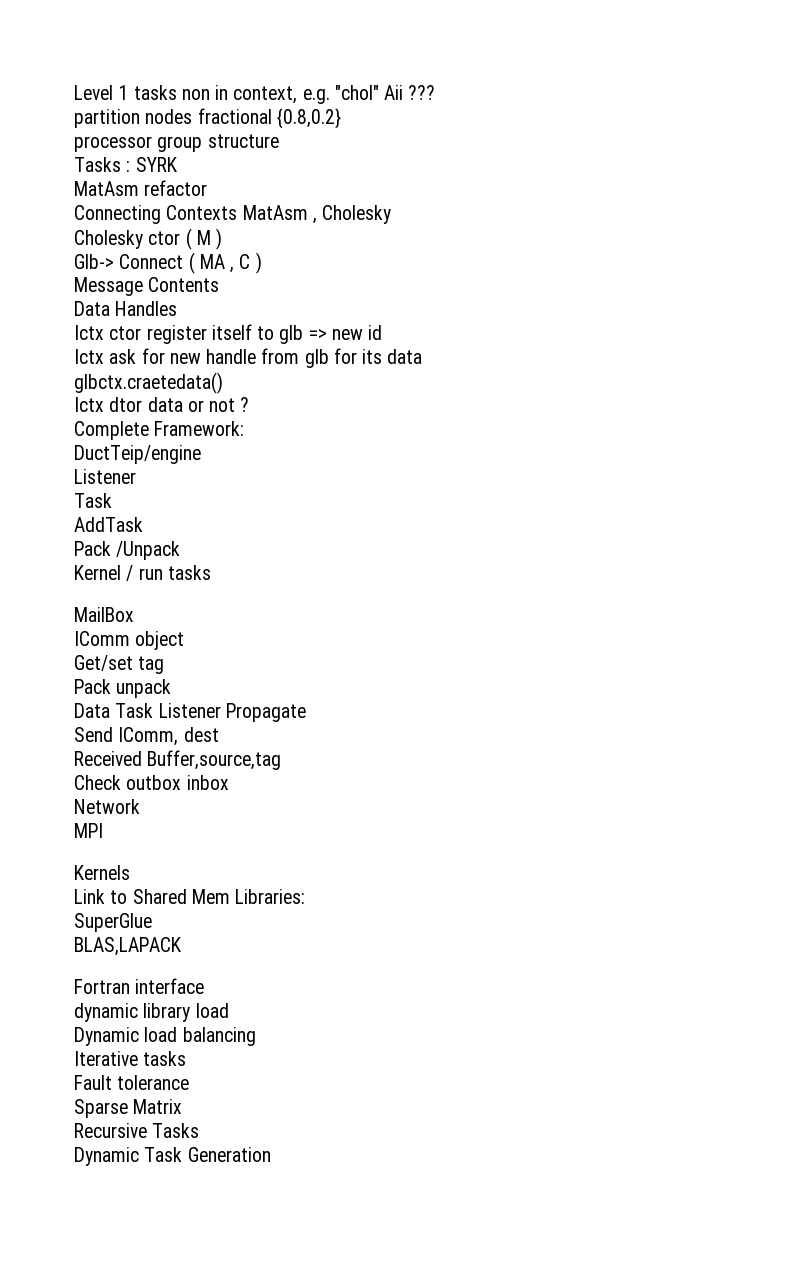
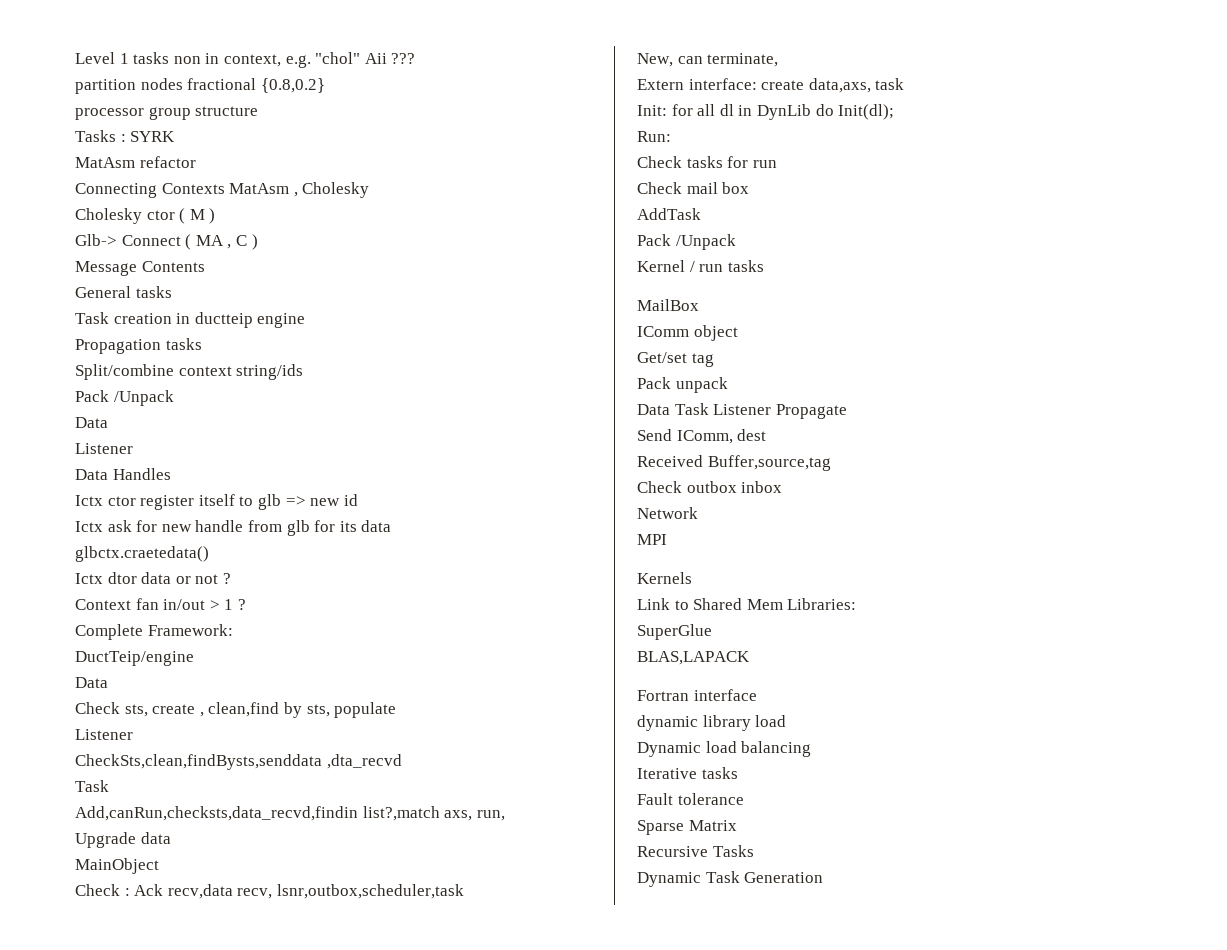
(220, 284) none -> [75,286,172,298] [75,312,306,328] [75,338,202,354] [75,364,304,380] [75,390,174,406] [75,417,108,428] [75,443,133,454] // General tasks // Task creation in ductteip engine // Propagation tasks // Split/combine context string/ids // Pack /Unpack // Data // Listener
[74,421,245,440] [74,445,201,464] [74,469,136,484] [74,493,112,508] Complete Framework: // DuctTeip/engine // Listener // Task -> [75,598,246,610] [75,624,233,640] [75,651,194,666] [75,677,108,688] [75,702,397,718] [75,729,133,740] [75,754,402,770] [75,780,109,792] [75,806,505,821] [75,832,171,848] [75,858,159,874] [75,884,464,899] [637,53,779,67] [637,78,905,93] [637,104,895,120] [637,131,671,142] [637,156,777,168] [637,182,750,194] Context fan in/out > 1 ? // Complete Framework: // DuctTeip/engine // Data // Check sts, create , clean,find by sts, populate // Listener // CheckSts,clean,findBysts,senddata ,dta_recvd // Task // Add,canRun,checksts,data_recvd,findin list?,match axs, run, // Upgrade data // MainObject // Check : Ack recv,data recv, lsnr,outbox,scheduler,task // New, can terminate, // Extern interface: create data,axs, task // Init: for all dl in DynLib do Init(dl); // Run: // Check tasks for run // Check mail box

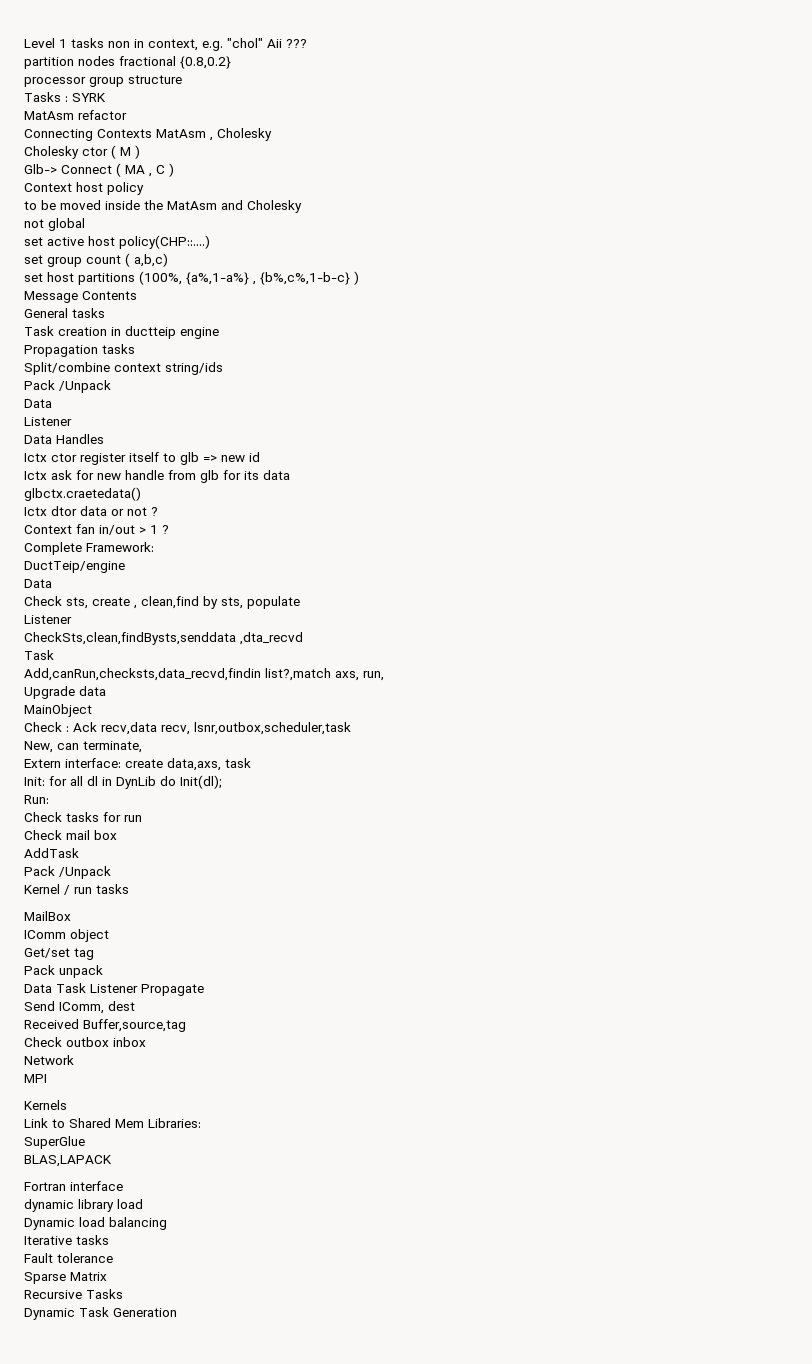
(258, 242) none -> [24,182,144,195] [24,200,302,213] [24,218,85,231] [24,235,210,249] [24,253,168,267] [24,271,359,285] // Context host policy // to be moved inside the MatAsm and Cholesky // not global // set active host policy(CHP::….) // set group count ( a,b,c) // set host partitions (100%, {a%,1-a%} , {b%,c%,1-b-c} )

